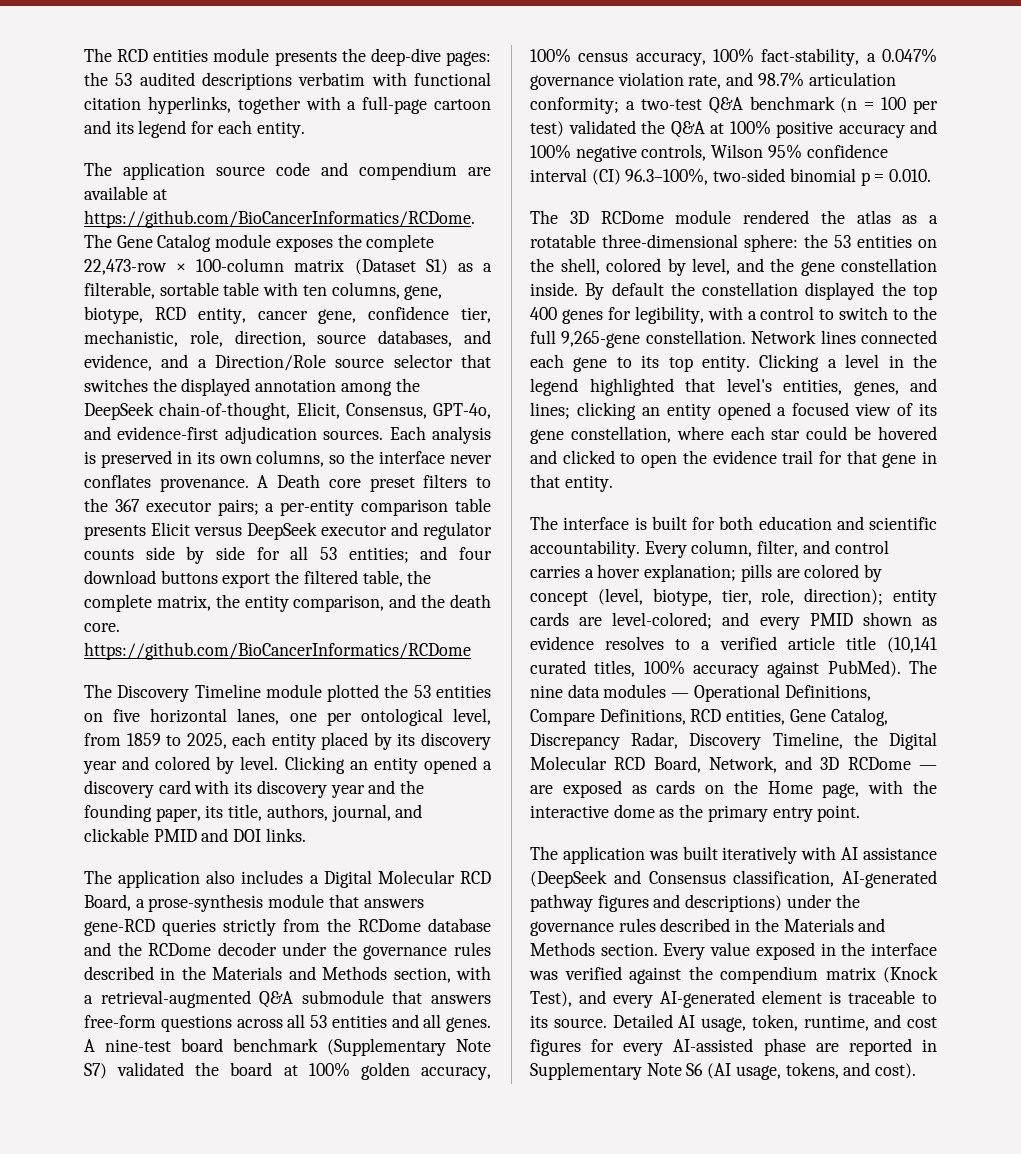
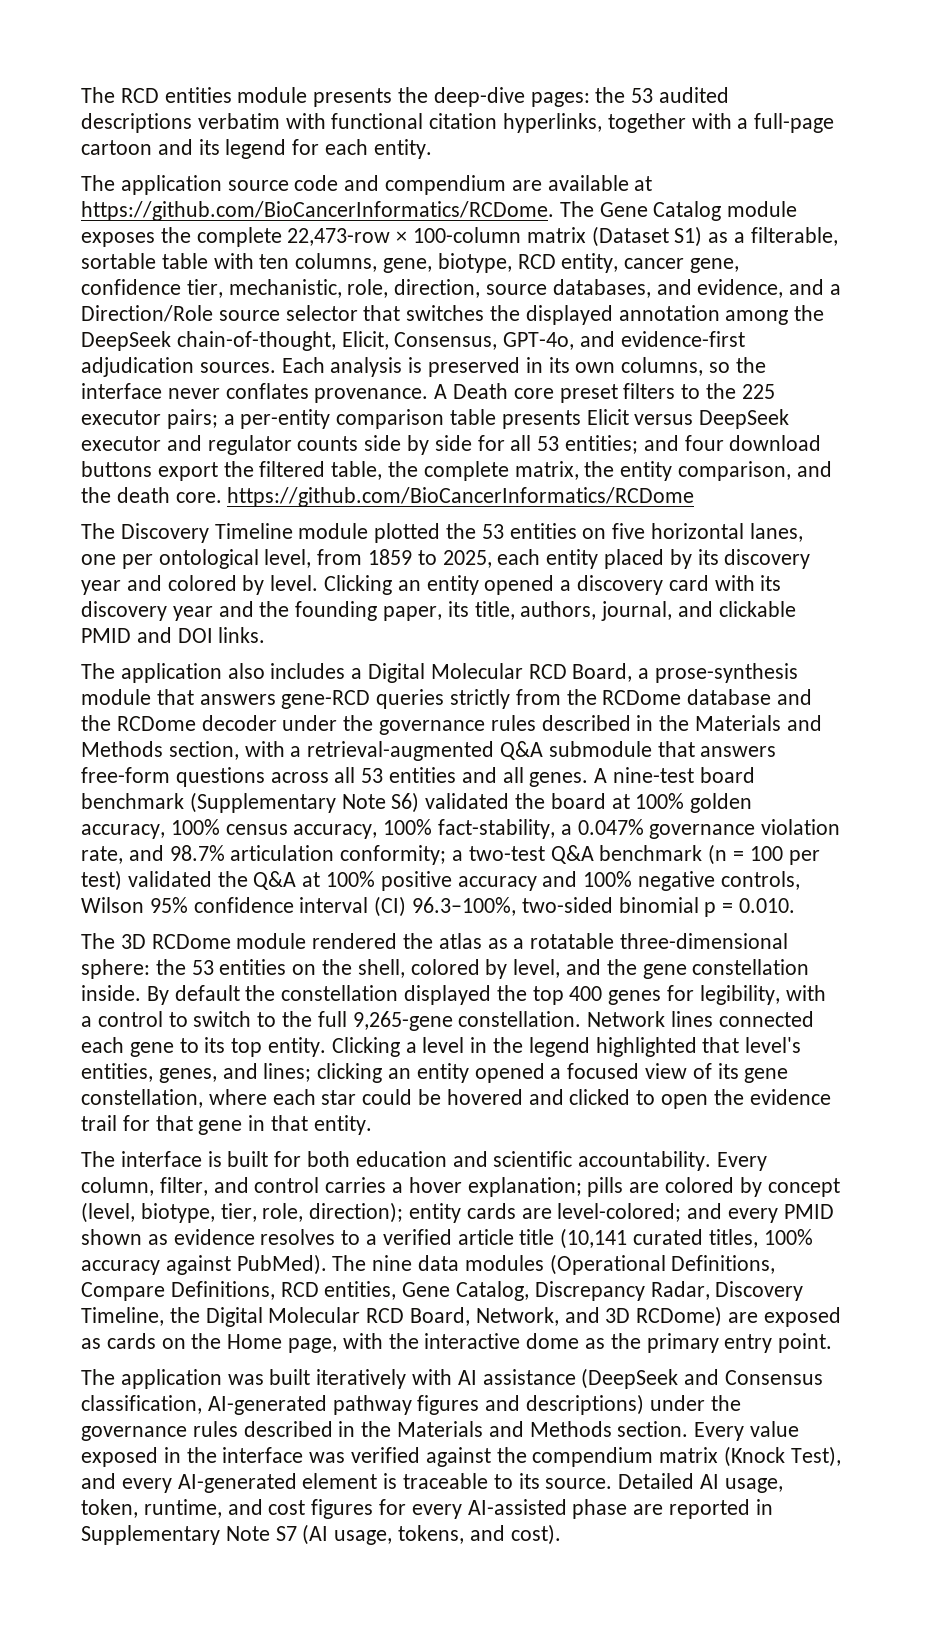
[114,499,140,512] 367 -> [741,384,775,399] 225
[84,1063,107,1079] S7) -> [391,792,420,813] S6)
[671,684,780,702] — Operational -> [549,1254,666,1275] (Operational
[847,757,937,770] RCDome — -> [636,1306,723,1327] RCDome)
[686,1063,704,1076] S6 -> [275,1526,297,1541] S7

